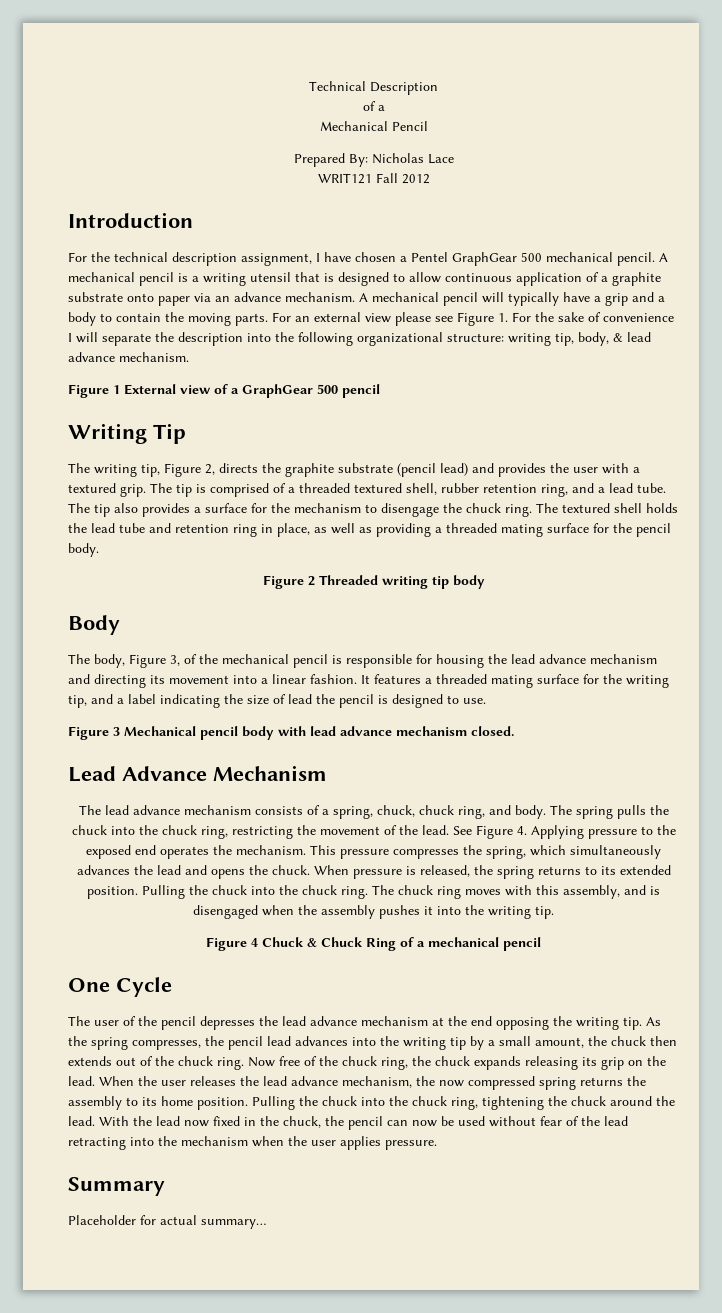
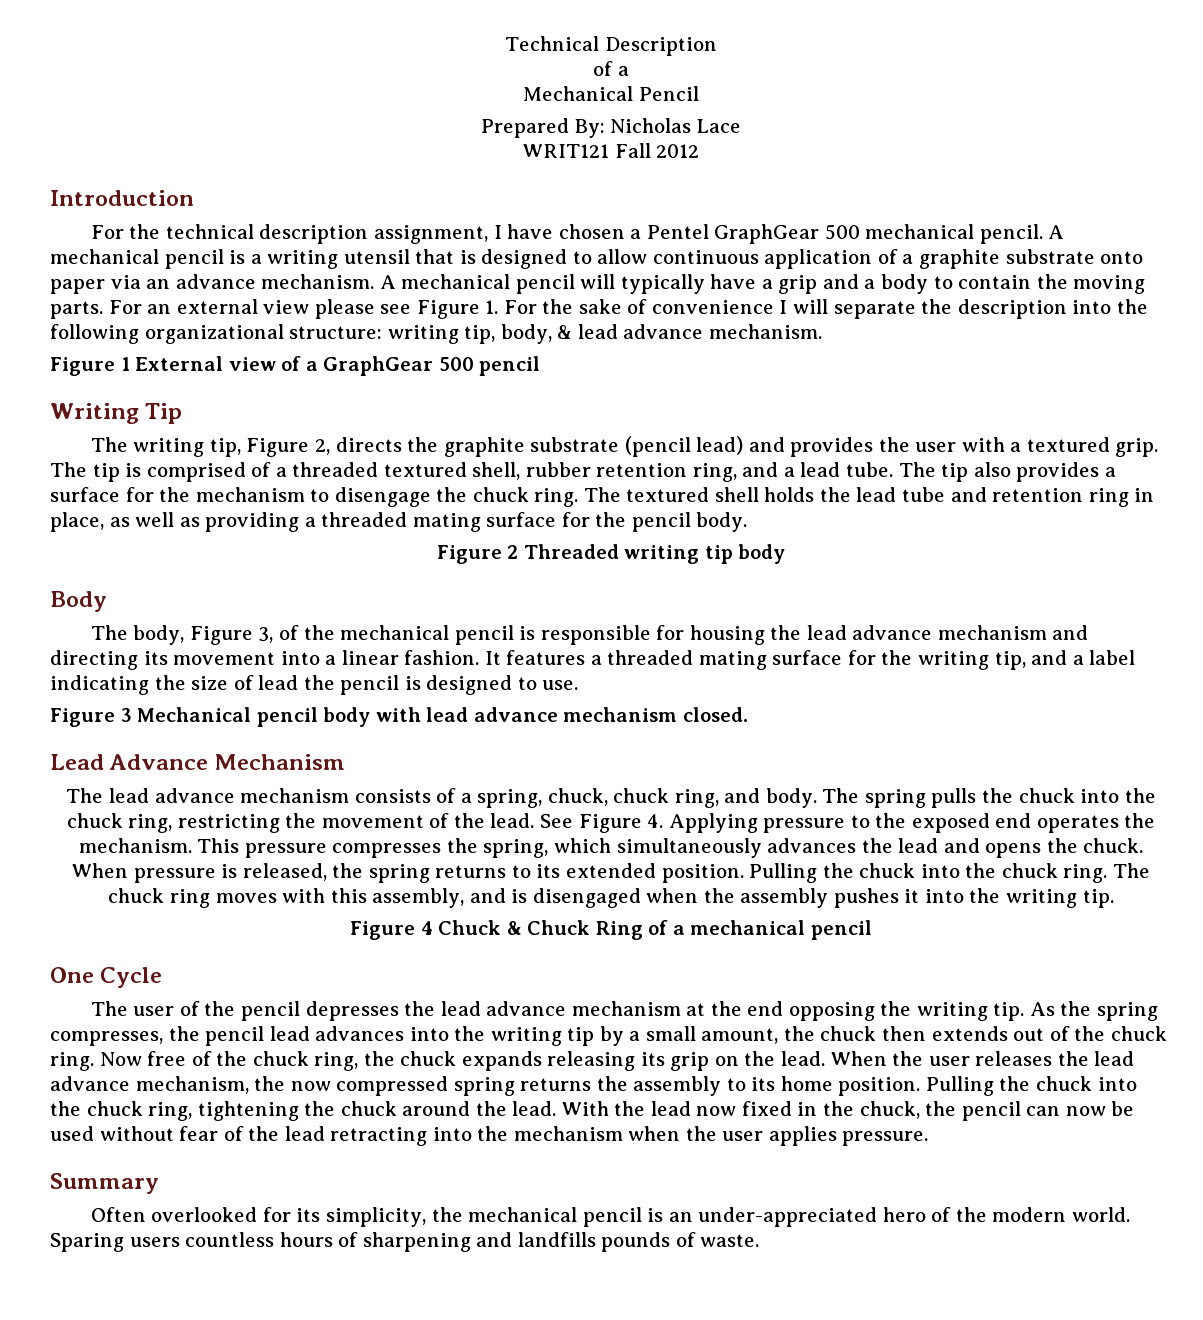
[68,1215,266,1229] Placeholder for actual summary… -> [90,1207,1130,1227] [50,1232,760,1252] Often overlooked for its simplicity, the mechanical pencil is an under-appreciated hero of the modern world. Sparing users countless hours of sharpening and landfills pounds of waste.

